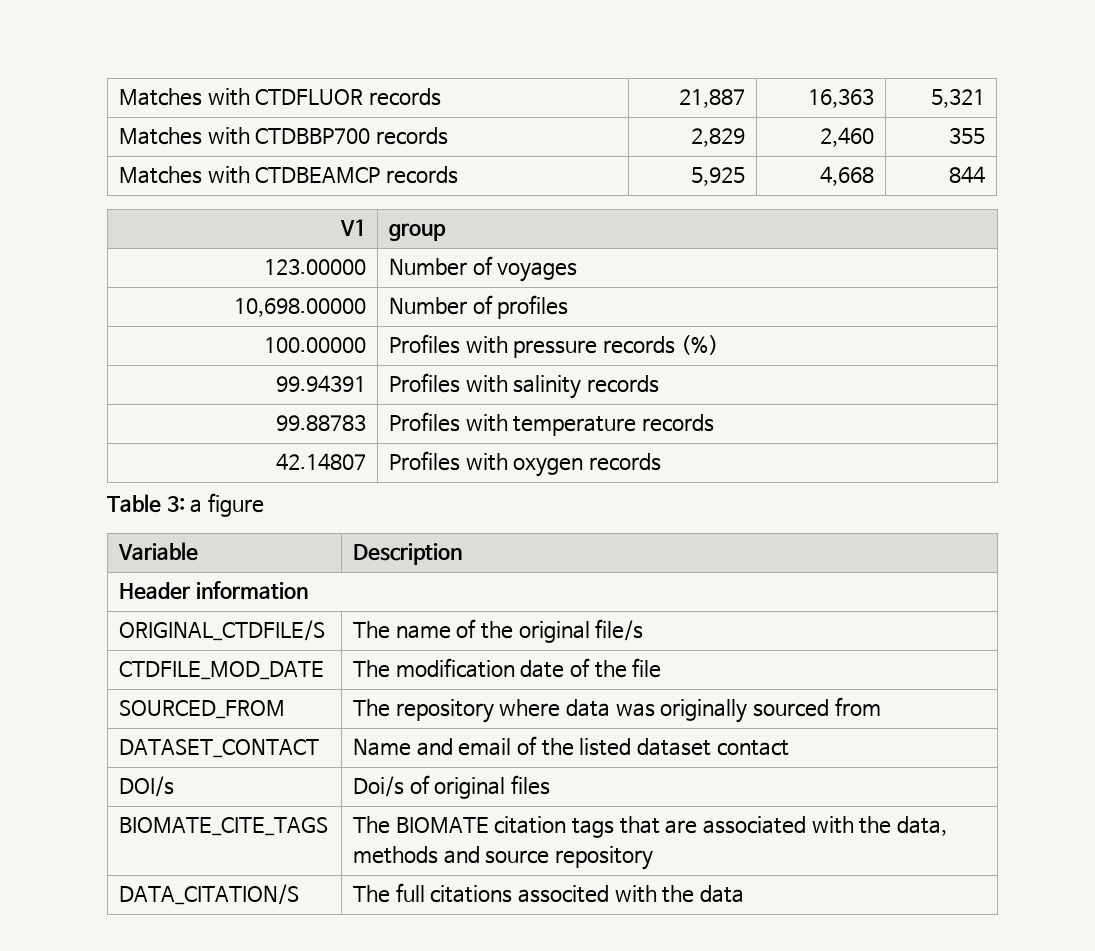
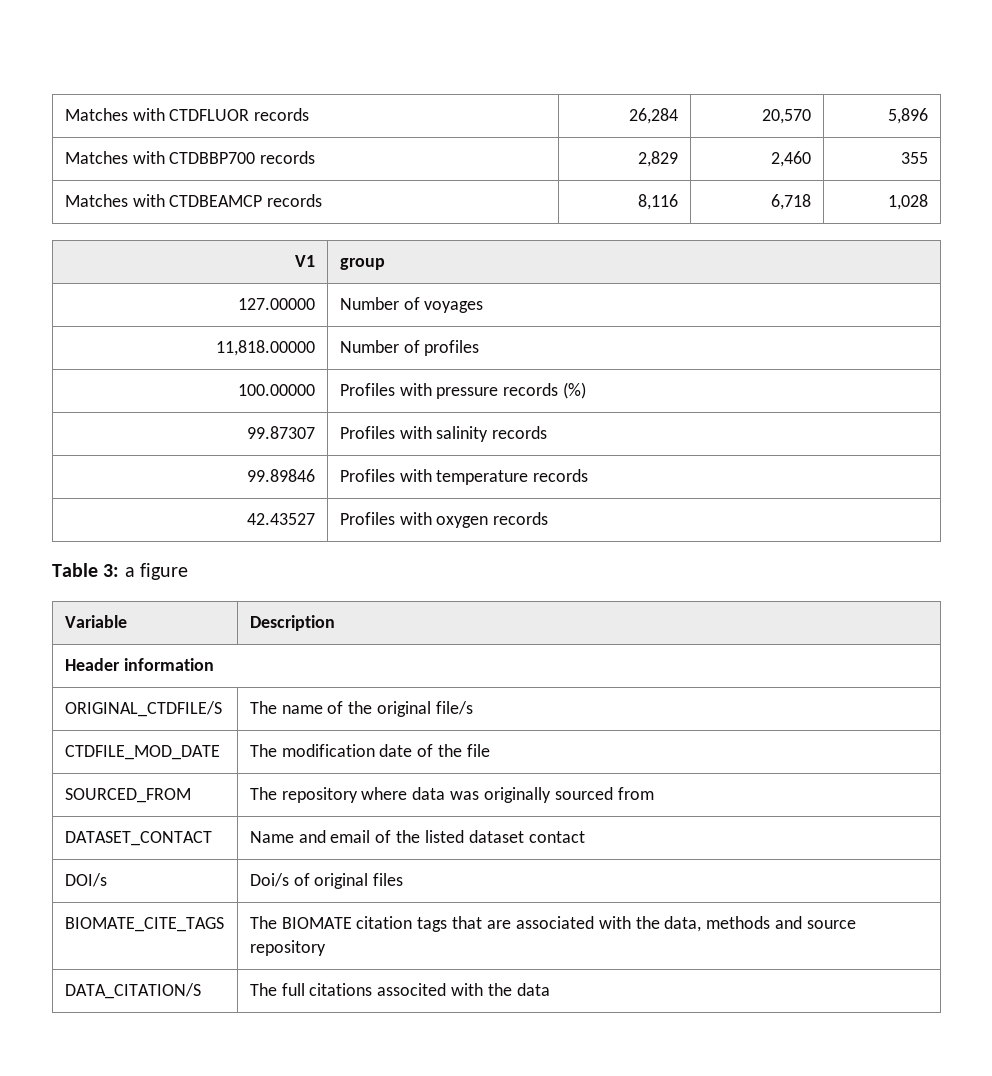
[678,89,745,108] [807,88,874,108] [930,88,985,108] 21,887 | 16,363 | 5,321 -> [629,108,679,124] [762,109,812,124] [888,108,929,124] 26,284 | 20,570 | 5,896
[690,167,745,186] [819,166,874,186] [948,166,985,183] 5,925 | 4,668 | 844 -> [638,194,679,210] [771,194,812,210] [888,194,929,210] 8,116 | 6,718 | 1,028
[263,258,366,275] 123.00000 -> [238,298,316,310] 127.00000
[233,298,366,317] 10,698.00000 -> [216,340,316,356] 11,818.00000
[275,375,366,392] 99.94391 -> [247,426,316,439] 99.87307
[275,414,366,431] 99.88783 -> [247,469,316,482] 99.89846
[275,453,366,470] 42.14807 -> [247,513,316,525] 42.43527

